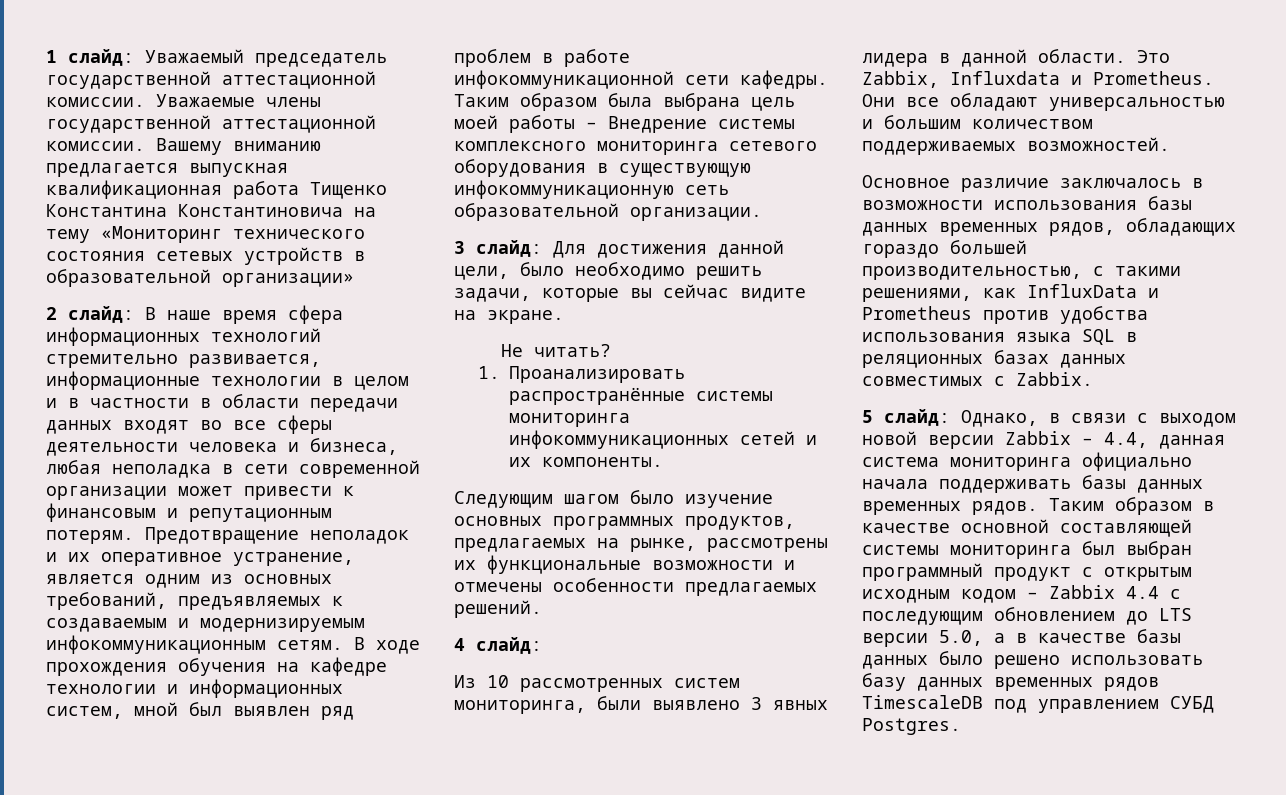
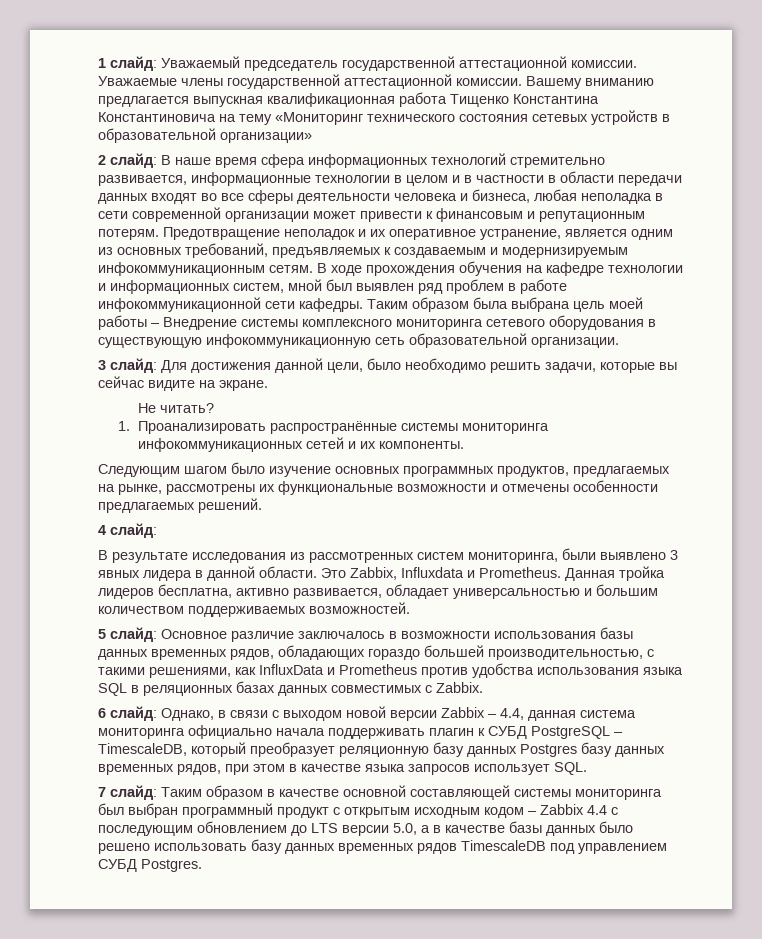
[454,675,509,688] Из 10 -> [98,550,305,563] В результате исследования из
[862,93,1038,111] Они все обладают -> [565,566,665,581] [98,584,449,599] Данная тройка лидеров бесплатна, активно развивается, обладает
(1170, 144) none -> [98,627,157,642] 5 слайд:
[862,410,873,423] 5 -> [98,708,106,718] 6
[1082,475,1203,493] [862,501,1038,515] базы данных временных рядов. -> [429,726,623,739] [98,742,665,757] [98,762,587,775] [98,785,157,800] плагин к СУБД PostgreSQL – TimescaleDB, который преобразует реляционную базу данных Postgres базу данных временных рядов, при этом в качестве языка запросов использует SQL. // 7 слайд:

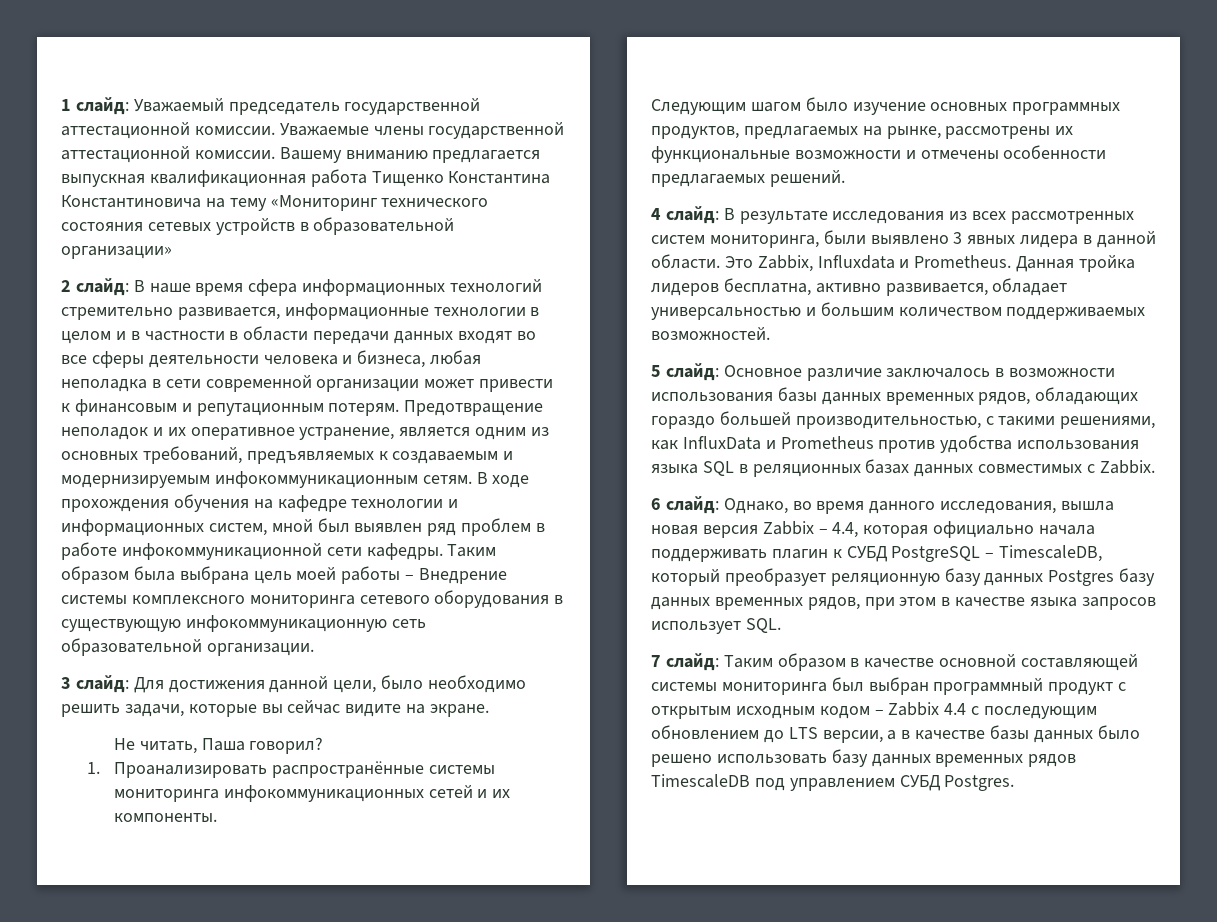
[159,403,214,413] читать? -> [139,737,324,754] читать, Паша говорил?
(157, 530) // -> (719, 215) none
(305, 556) none -> [972,211,1007,220] всех
[218,706,636,721] [98,728,185,739] в связи с выходом новой версии Zabbix – 4.4, данная система мониторинга -> [792,501,1115,514] [651,521,929,538] во время данного исследования, вышла новая версия Zabbix – 4.4, которая
[342,823,417,836] версии 5.0, -> [822,730,883,743] версии,

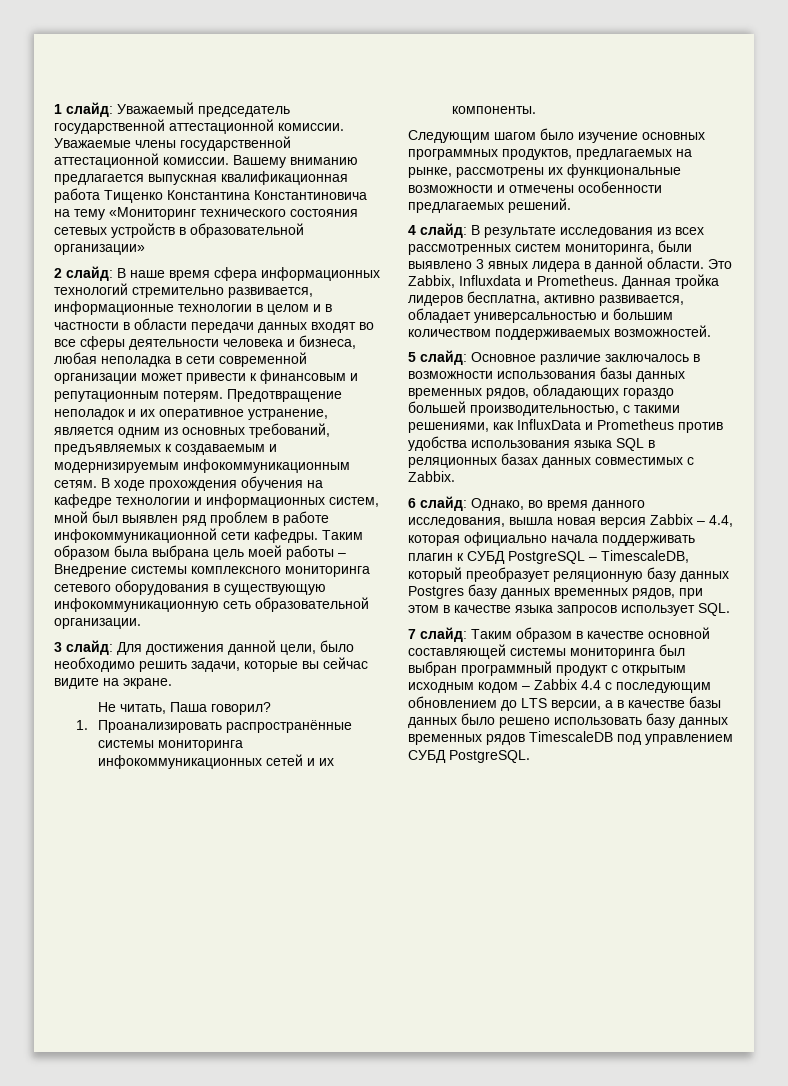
[944,775,1015,791] Postgres. -> [449,750,530,763] PostgreSQL.

